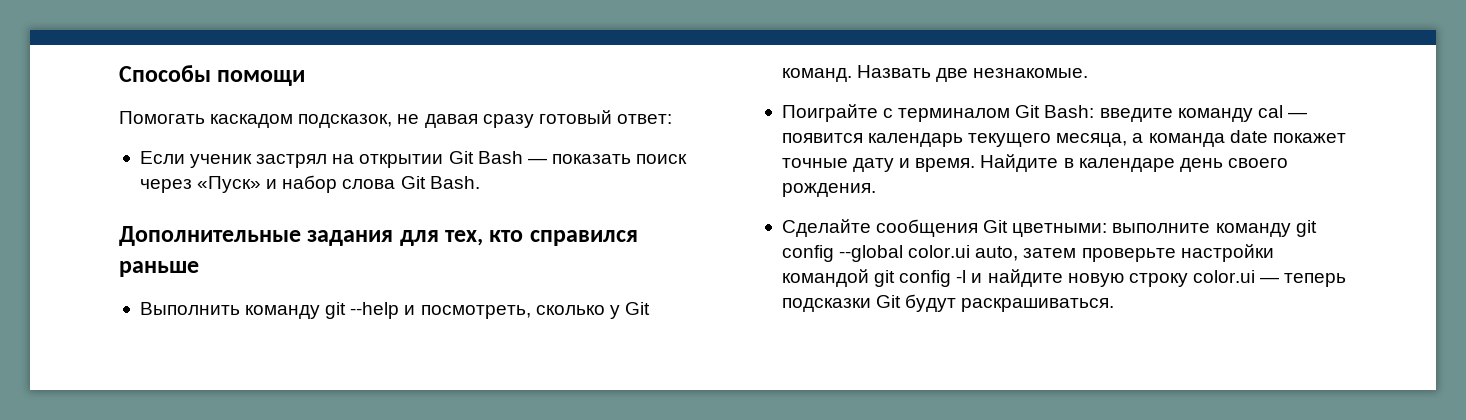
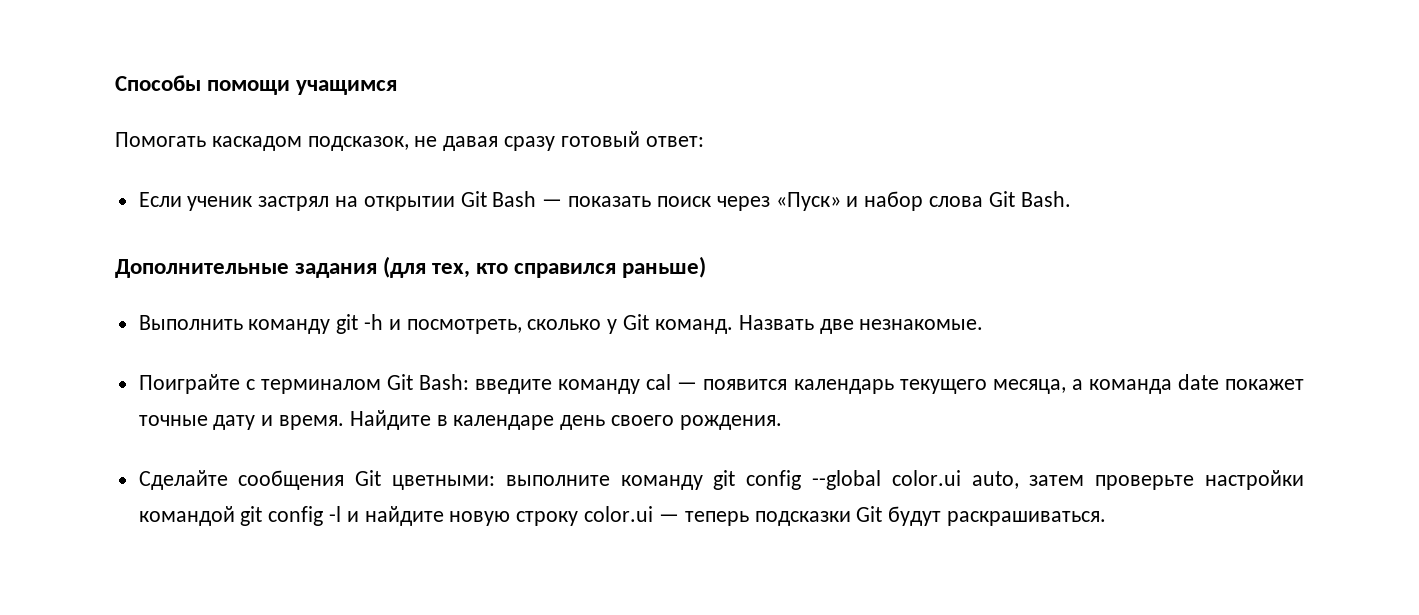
(306, 78) none -> [296,80,398,95] учащимся
[399,230,439,246] для -> [383,256,427,278] (для
[119,261,199,277] раньше -> [622,256,707,278] раньше)
[350,302,400,319] --help -> [364,314,384,330] -h

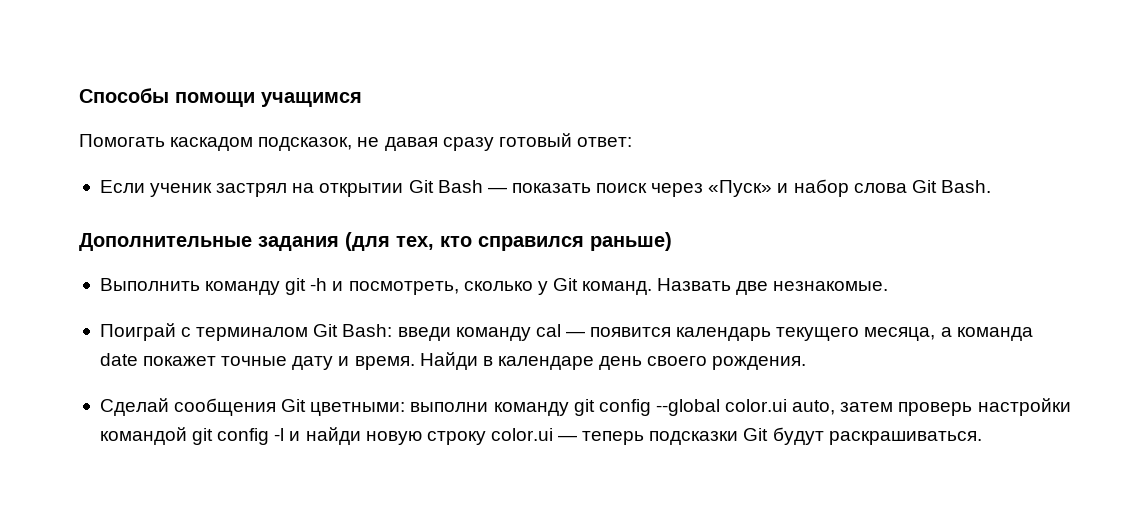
[138,374,240,394] Поиграйте -> [99,323,176,341] Поиграй
[475,379,553,394] введите -> [397,327,451,341] введи
[349,410,431,430] Найдите -> [419,352,478,370] Найди
[138,470,228,490] Сделайте -> [99,398,169,416] Сделай
[505,475,610,486] выполните -> [410,402,489,412] выполни
[1095,475,1195,490] проверьте -> [898,402,973,416] проверь
[364,506,444,526] найдите -> [305,427,361,445] найди

